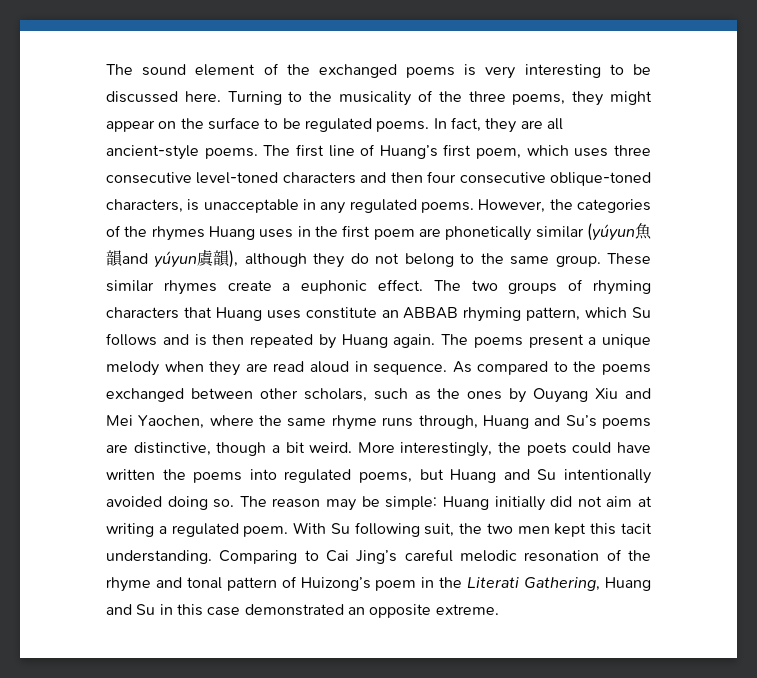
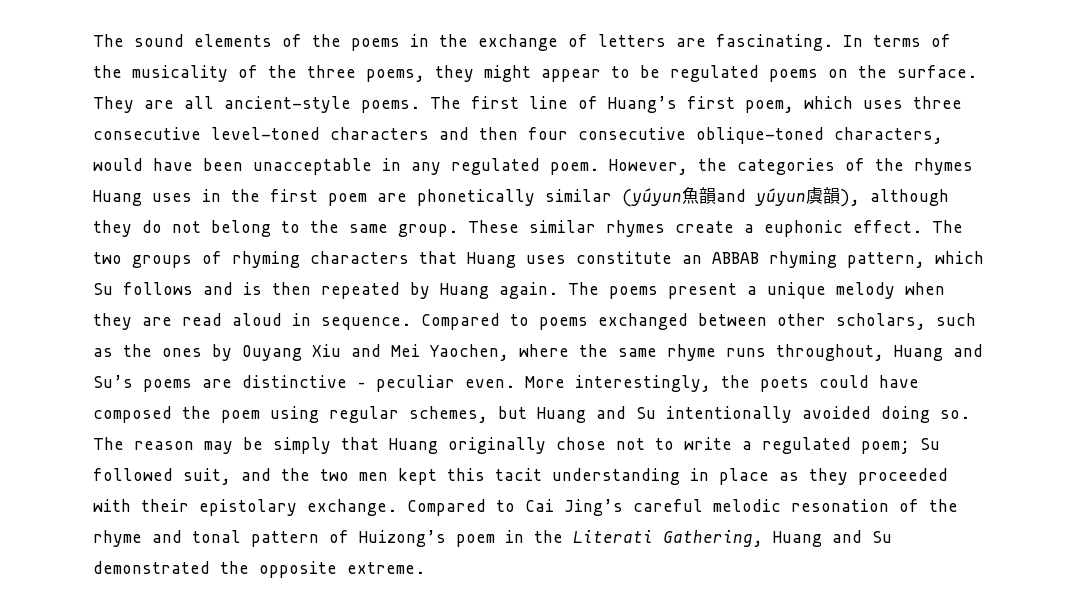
[195,63,651,79] [106,91,303,105] element of the exchanged poems is very interesting to be discussed here. Turning to -> [194,34,951,51] elements of the poems in the exchange of letters are fascinating. In terms of
[158,117,517,133] on the surface to be regulated poems. In fact, they -> [611,65,977,82] [93,96,134,113] to be regulated poems on the surface. They
[187,199,200,211] is -> [93,158,243,171] would have been
[421,202,474,213] poems. -> [550,162,599,175] poem.
[452,361,597,375] As compared to the -> [421,313,529,330] Compared to
[418,415,478,429] through, -> [776,344,884,361] throughout,
[133,442,353,456] distinctive, though a bit weird. -> [242,375,515,392] distinctive – peculiar even.
[106,469,412,483] written the poems into regulated poems, -> [93,406,488,423] composed the poem using regular schemes,
[385,496,653,511] [106,522,455,537] simple: Huang initially did not aim at writing a regulated poem. With Su following suit, -> [273,437,940,454] [93,468,271,485] simply that Huang originally chose not to write a regulated poem; Su followed suit, and
[106,550,298,564] understanding. Comparing -> [552,468,948,485] [93,499,486,516] understanding in place as they proceeded with their epistolary exchange. Compared
[159,604,365,616] in this case demonstrated an -> [93,561,249,574] demonstrated the

